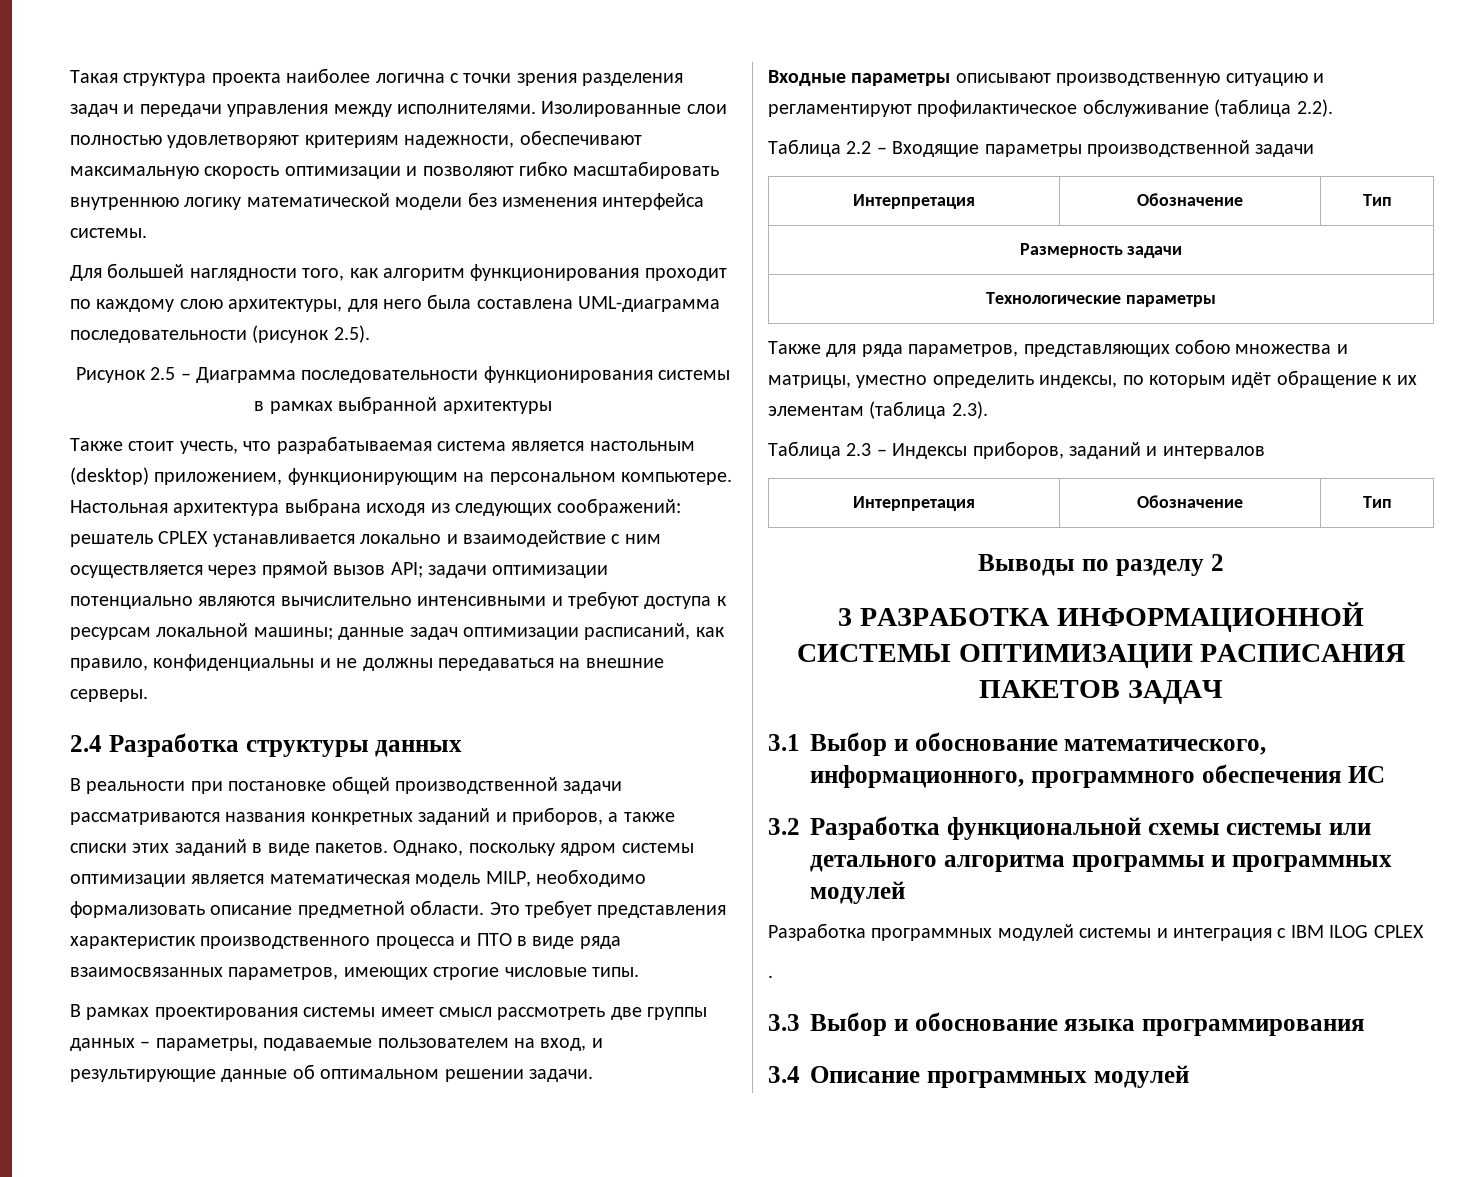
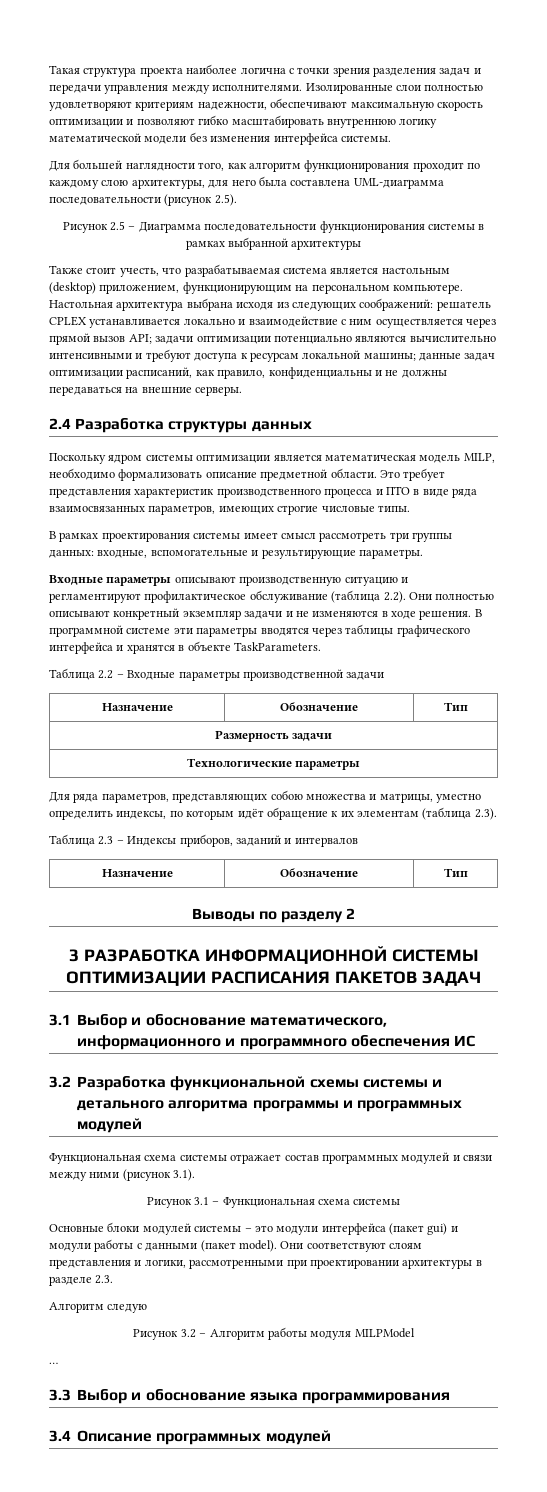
[70,776,623,794] [70,807,675,825] [70,839,555,856] В реальности при постановке общей производственной задачи рассматриваются названия конкретных заданий и приборов, а также списки этих заданий в виде пакетов. Однако, поскольку -> [49,453,106,464] Поскольку
[610,1007,708,1020] [70,1038,603,1051] [70,1064,593,1082] две группы данных – параметры, подаваемые пользователем на вход, и результирующие данные об оптимальном решении задачи. -> [389,532,452,542] [49,549,423,559] три группы данных: входные, вспомогательные и результирующие параметры.
(1333, 108) none -> [408,592,495,600] [49,608,482,620] [49,624,470,637] [49,641,321,654] Они полностью описывают конкретный экземпляр задачи и не изменяются в ходе решения. В программной системе эти параметры вводятся через таблицы графического интерфейса и хранятся в объекте TaskParameters.
[892,141,980,157] Входящие -> [127,670,176,680] Входные
[853,194,975,209] Интерпретация -> [101,703,173,711] Назначение
[768,341,857,357] Также для -> [49,791,70,802] Для
[853,496,975,511] Интерпретация -> [101,869,173,877] Назначение
[810,765,1024,788] информационного, -> [77,1035,236,1050] информационного и
[1329,823,1371,835] или -> [431,1079,442,1087] и
[768,923,1424,941] [768,975,773,978] Разработка программных модулей системы и интеграция с IBM ILOG CPLEX // . -> [49,1152,492,1164] [49,1169,196,1181] [146,1197,401,1208] [49,1222,458,1235] [49,1239,422,1252] [49,1259,482,1269] [49,1275,114,1286] [49,1302,148,1313] [133,1327,415,1340] [49,1362,58,1364] Функциональная схема системы отражает состав программных модулей и связи между ними (рисунок 3.1). // Рисунок 3.1 – Функциональная схема системы // Основные блоки модулей системы – это модули интерфейса (пакет gui) и модули работы с данными (пакет model). Они соответствуют слоям представления и логики, рассмотренными при проектировании архитектуры в разделе 2.3. // Алгоритм следую // Рисунок 3.2 − Алгоритм работы модуля MILPModel // …

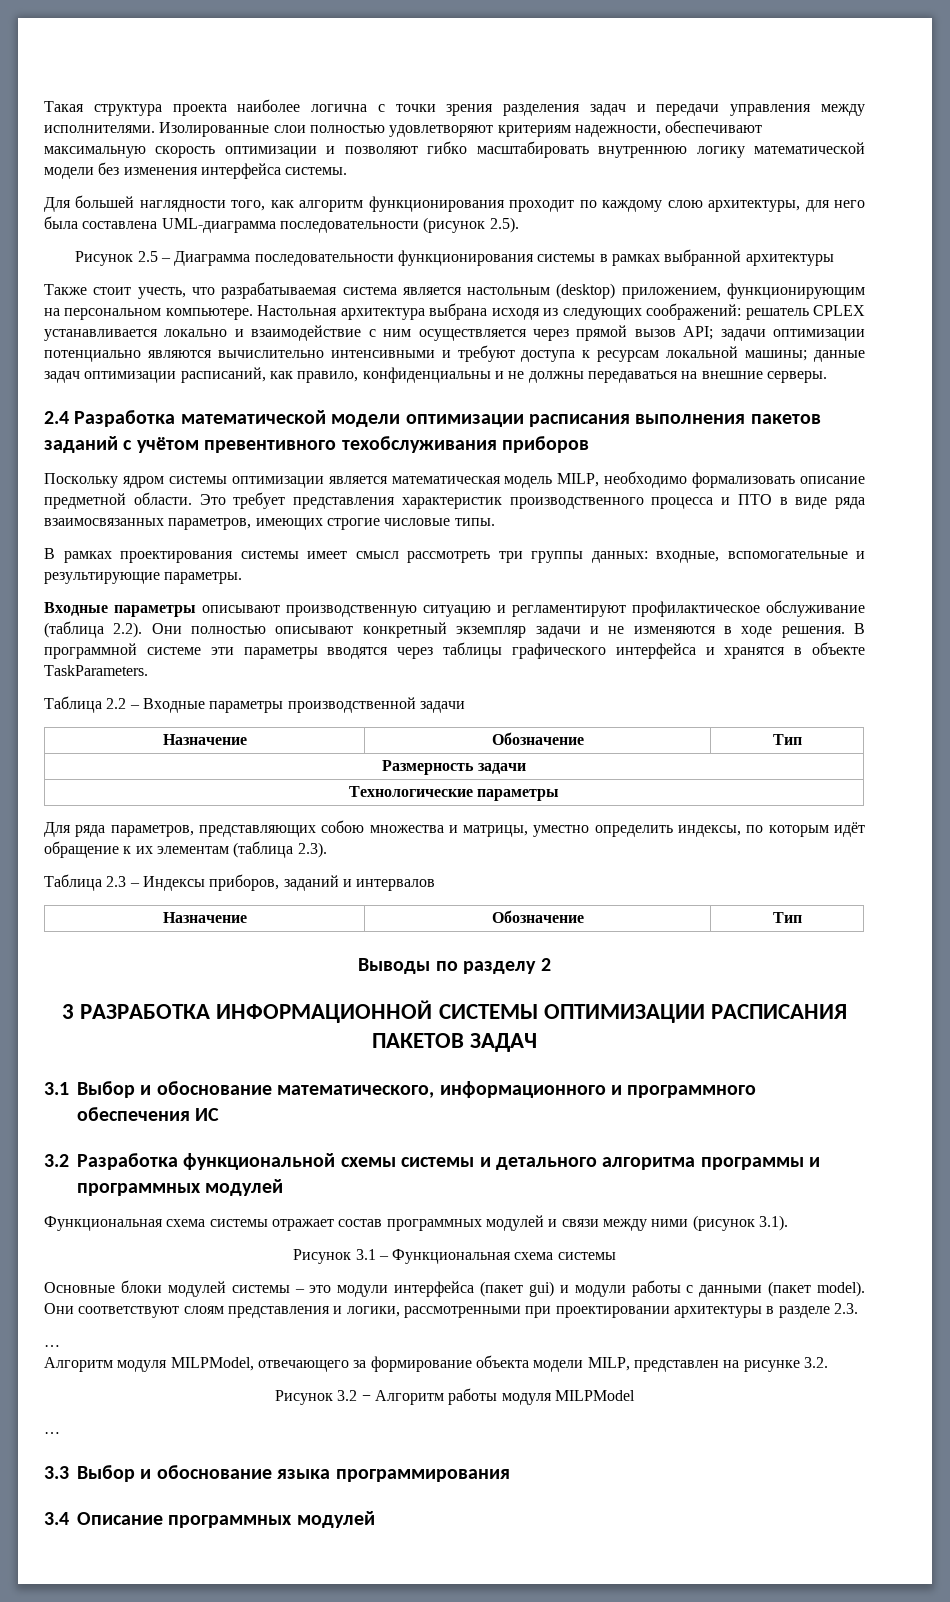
[168,421,312,433] структуры данных -> [180,410,821,427] [44,436,589,453] математической модели оптимизации расписания выполнения пакетов заданий с учётом превентивного техобслуживания приборов
[49,1302,148,1313] // Алгоритм следую -> [44,1345,60,1347] [44,1355,828,1372] // … // Алгоритм модуля MILPModel, отвечающего за формирование объекта модели MILP, представлен на рисунке 3.2.

